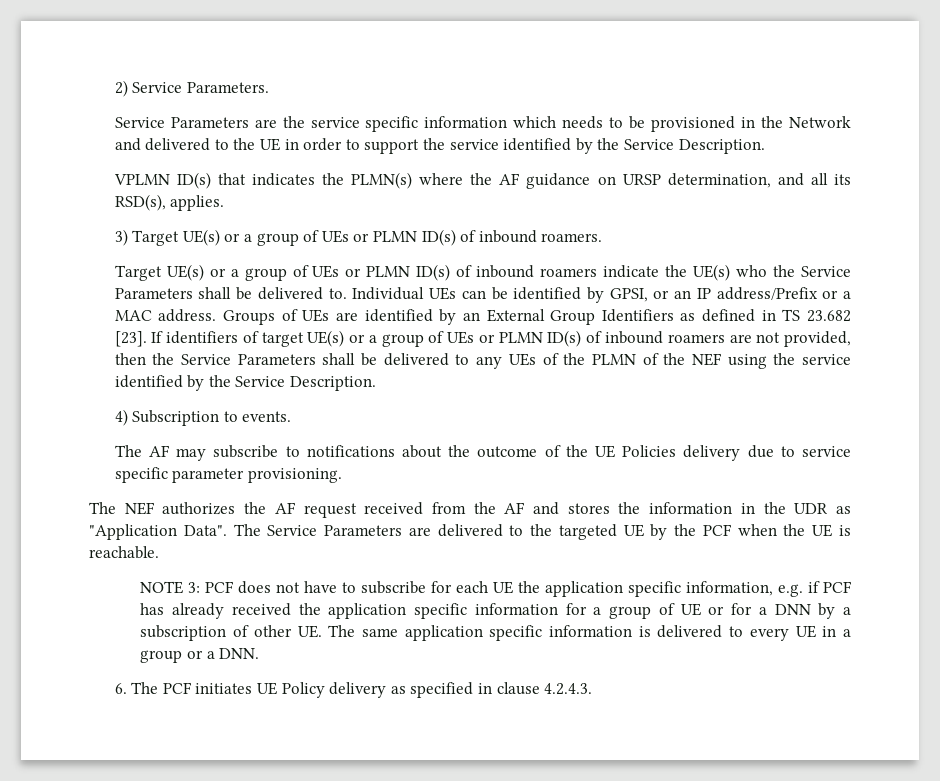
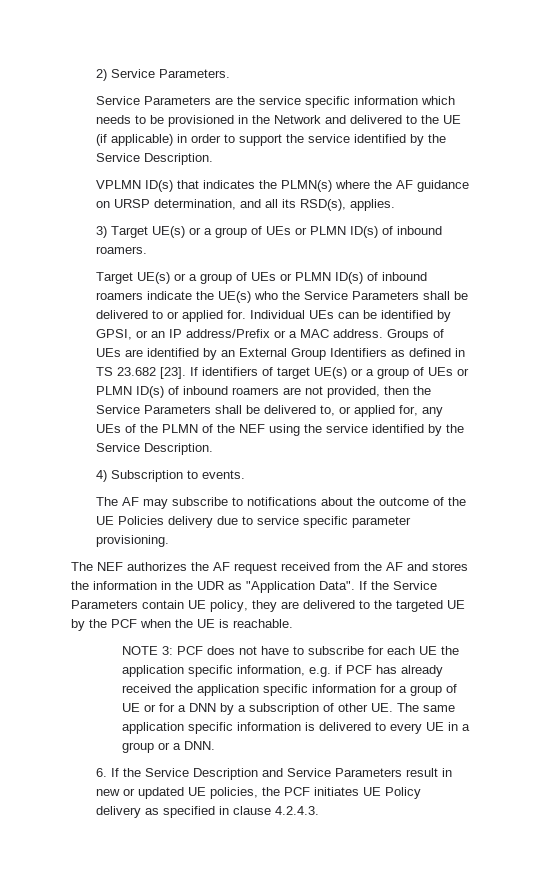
(281, 144) none -> [96,134,174,146] (if applicable)
[328,288,347,299] to. -> [152,310,247,322] to or applied for.
[455,354,470,365] to -> [320,405,419,417] to, or applied for,
[233,524,403,536] The Service Parameters -> [359,581,437,590] [71,600,277,612] If the Service Parameters contain UE policy, they
[131,682,159,694] The -> [111,768,453,780] [96,787,281,799] If the Service Description and Service Parameters result in new or updated UE policies, the

